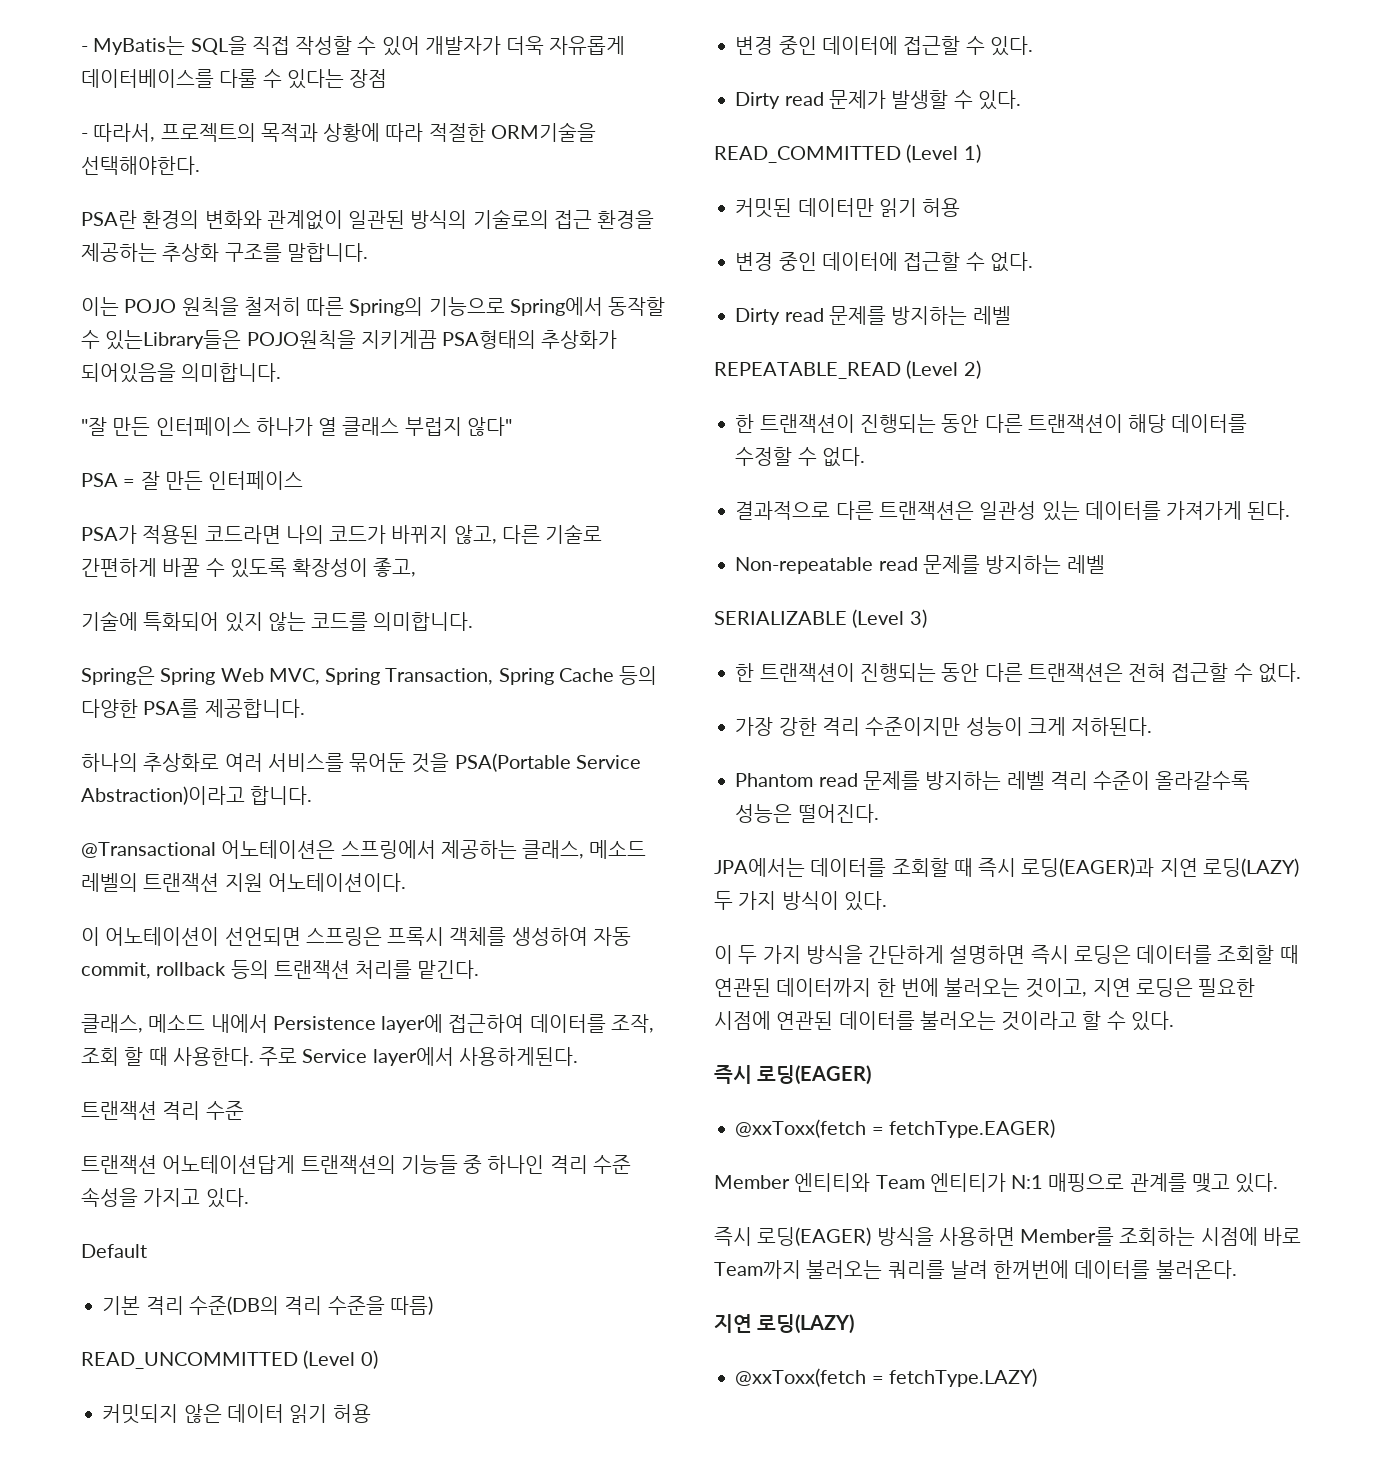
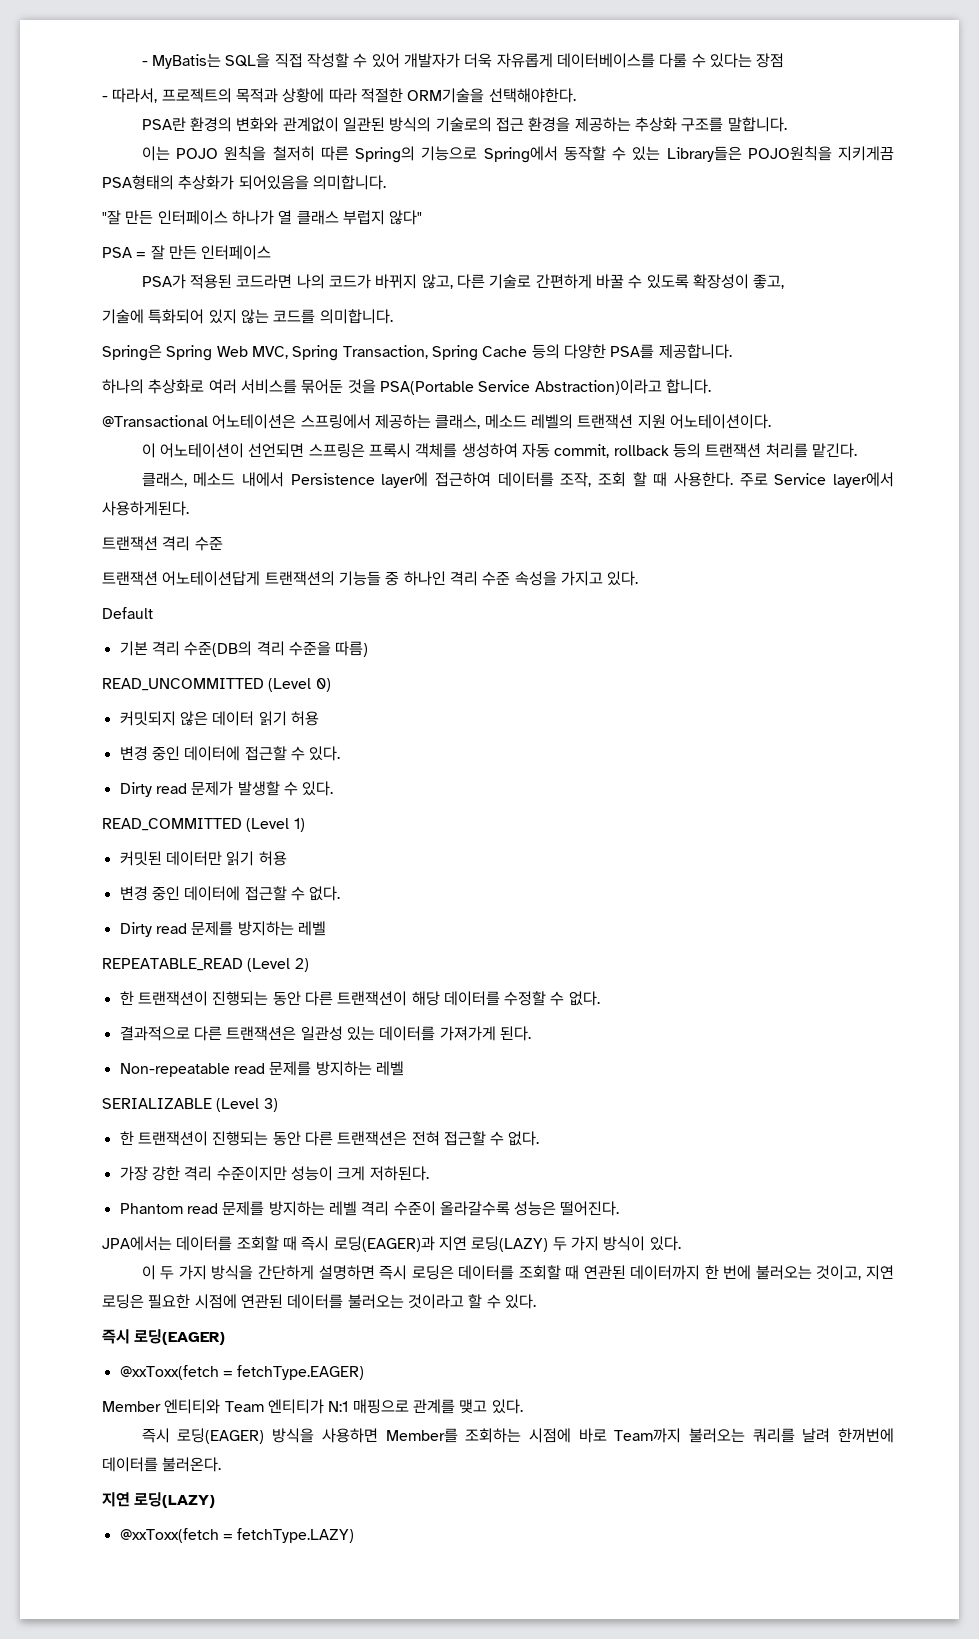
[105,330,242,350] 있는Library들은 -> [632,146,742,162] 있는 Library들은

